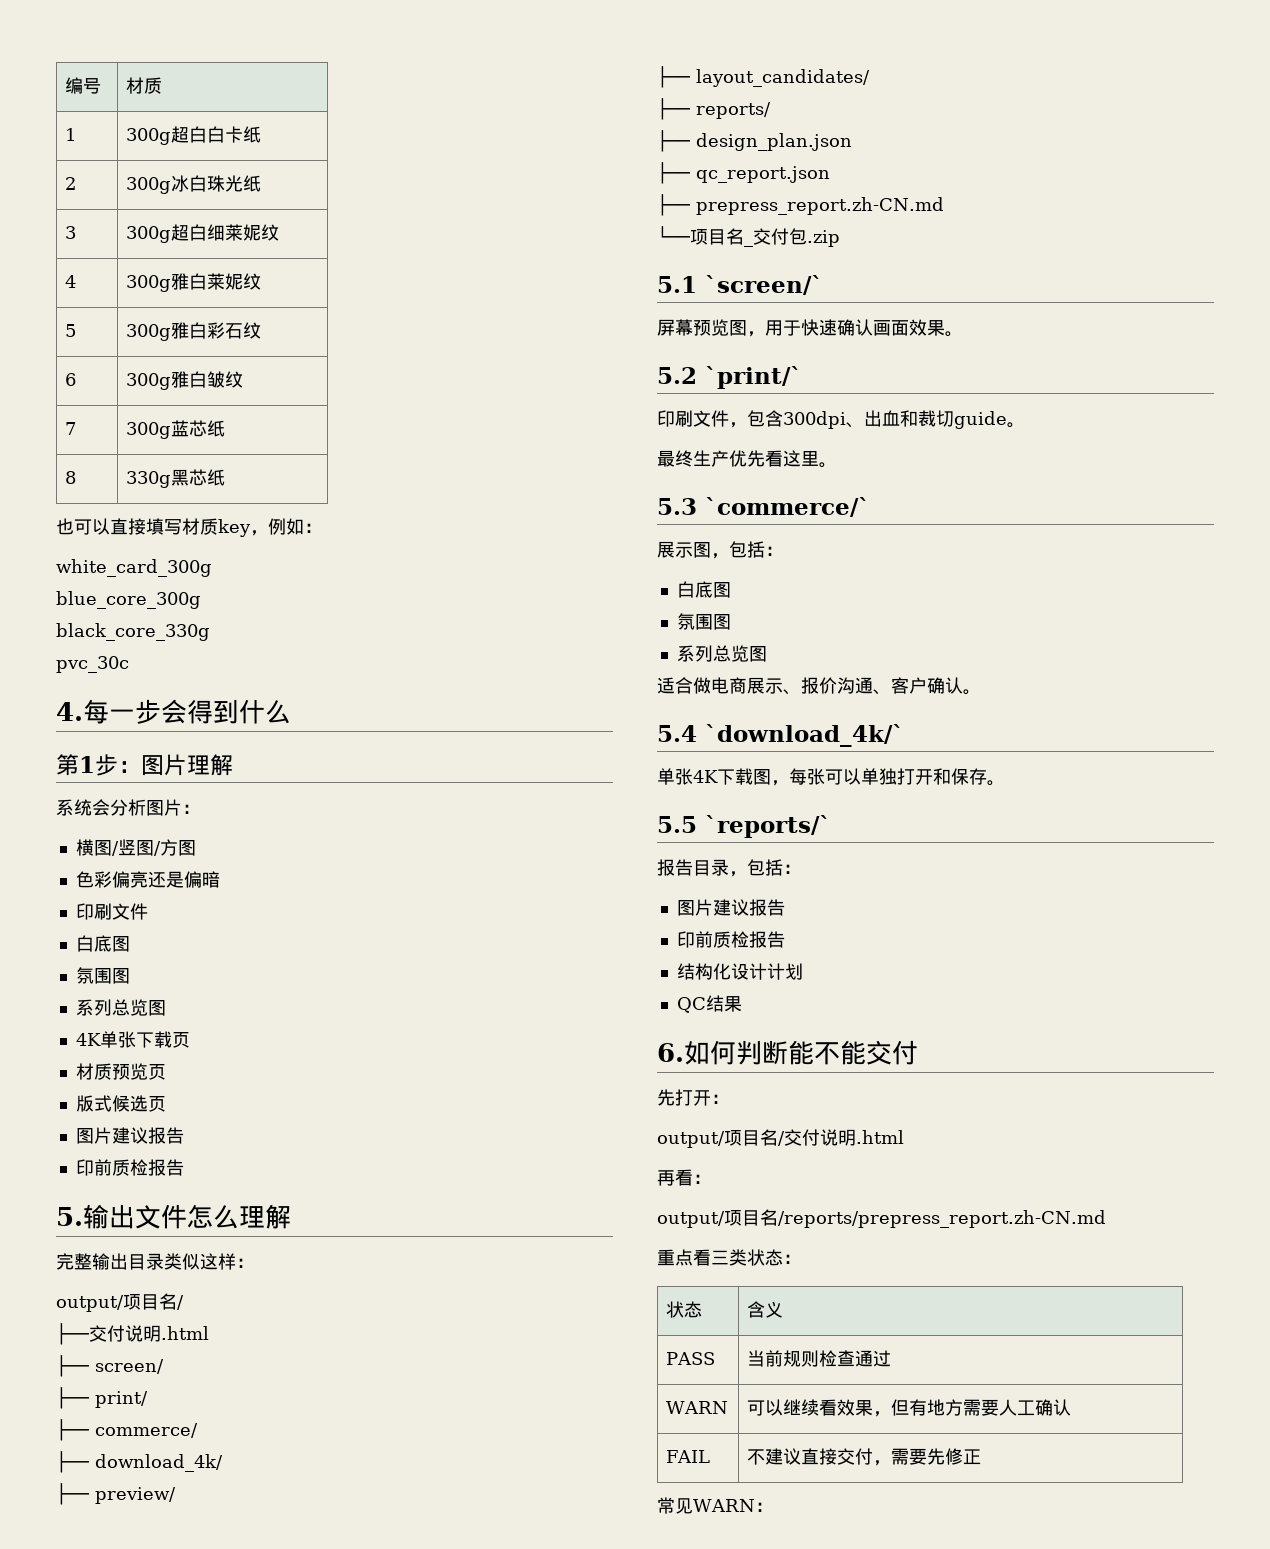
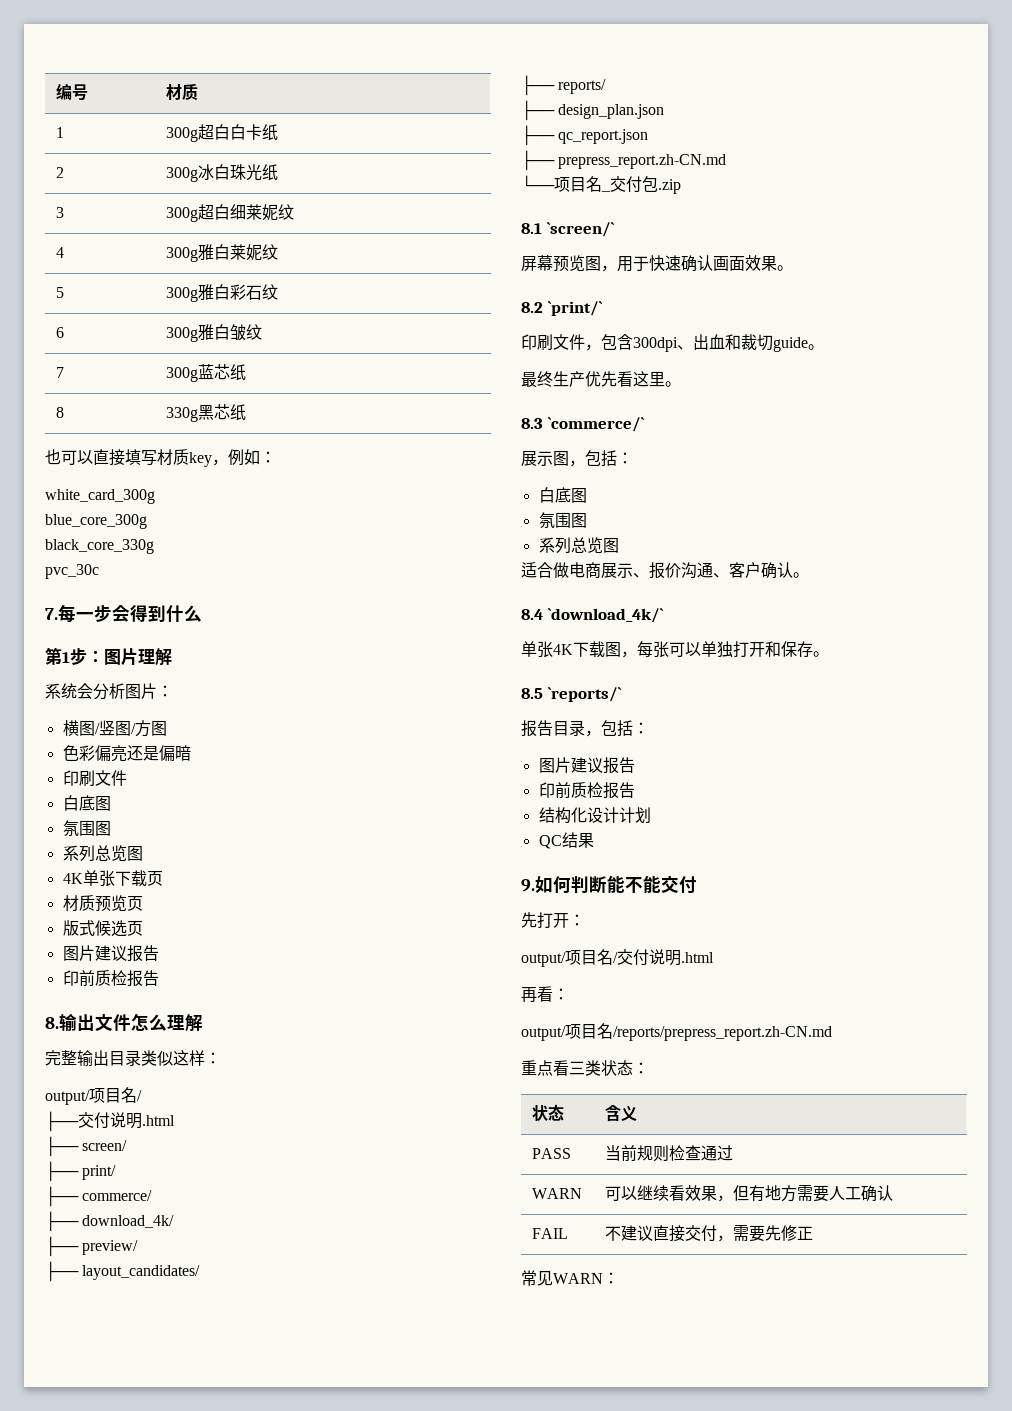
[56,702,83,721] 4. -> [45,608,58,620] 7.
[56,1207,83,1226] 5. -> [45,1017,59,1029] 8.
[657,276,697,293] 5.1 -> [521,223,542,234] 8.1
[657,367,697,384] 5.2 -> [521,302,543,313] 8.2
[657,498,697,515] 5.3 -> [521,418,543,429] 8.3
[657,725,697,742] 5.4 -> [521,609,543,620] 8.4
[657,816,697,833] 5.5 -> [521,688,543,699] 8.5
[657,1043,684,1062] 6. -> [521,879,535,892] 9.

